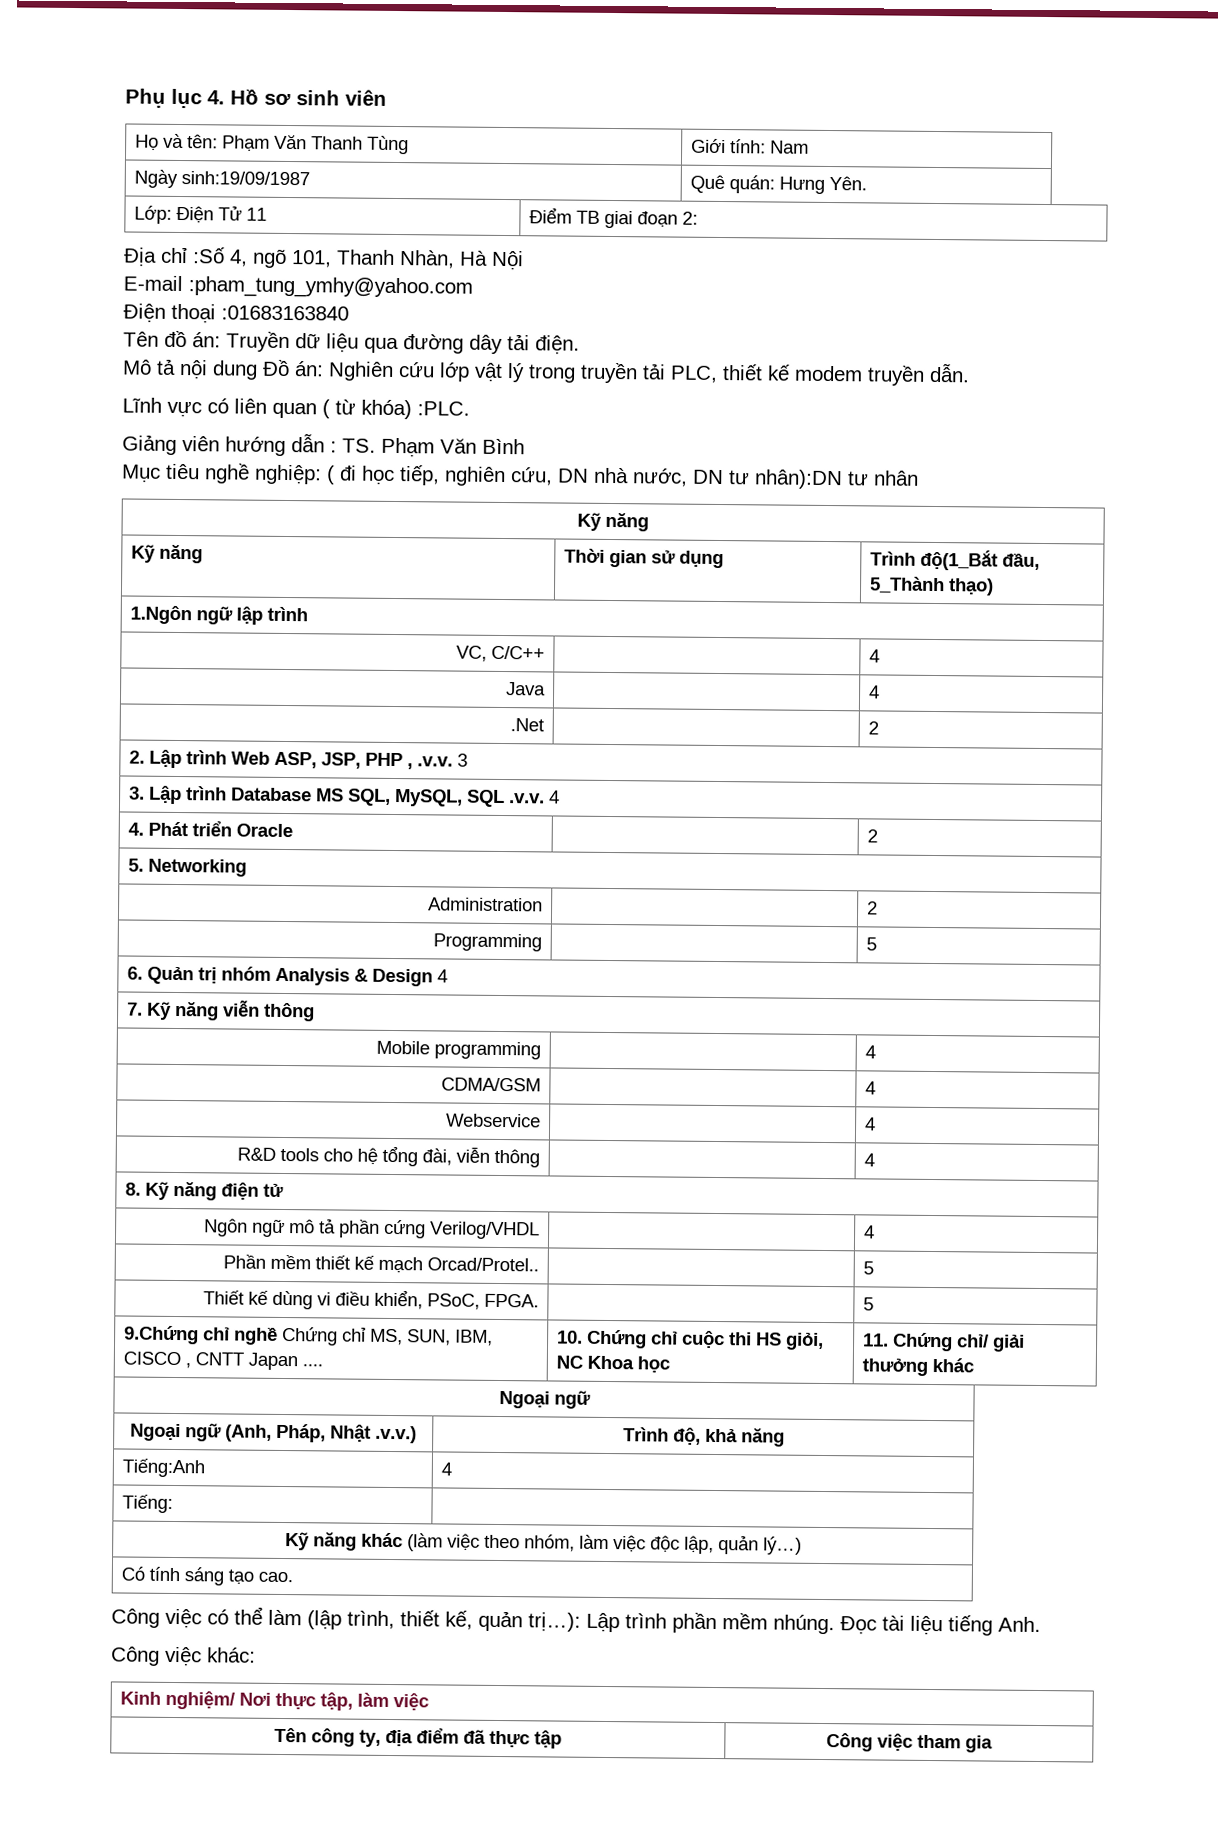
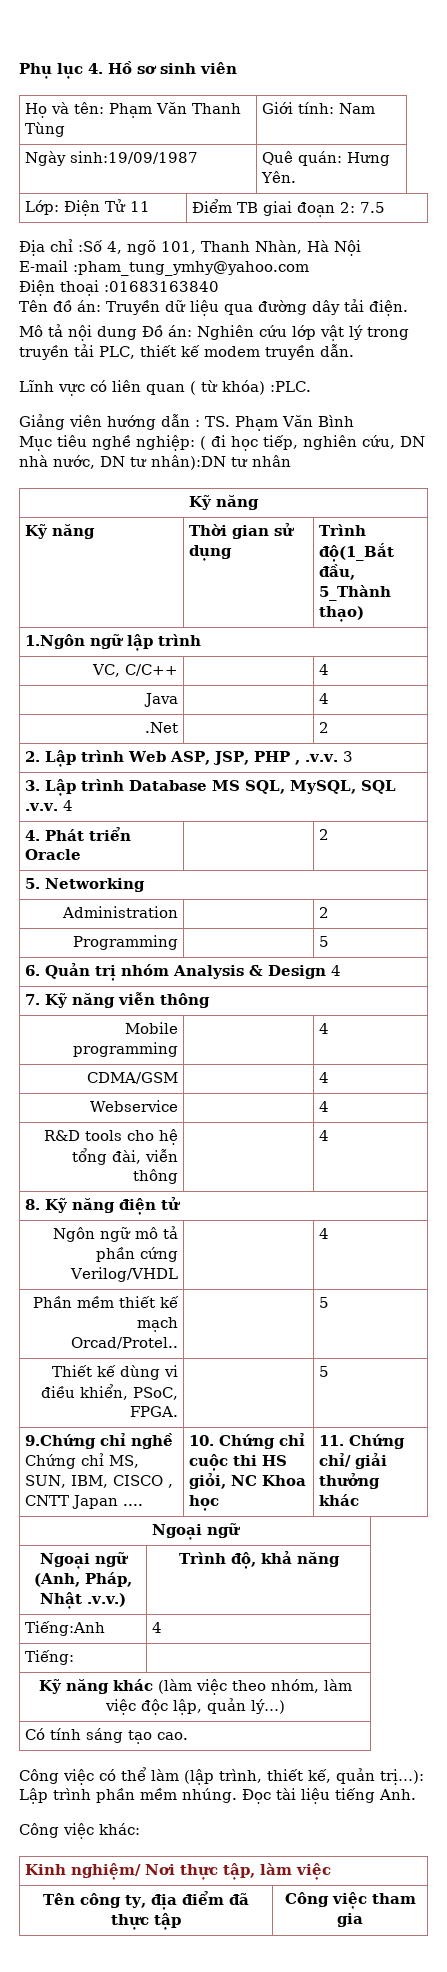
(698, 218) none -> [360,202,386,213] 7.5

